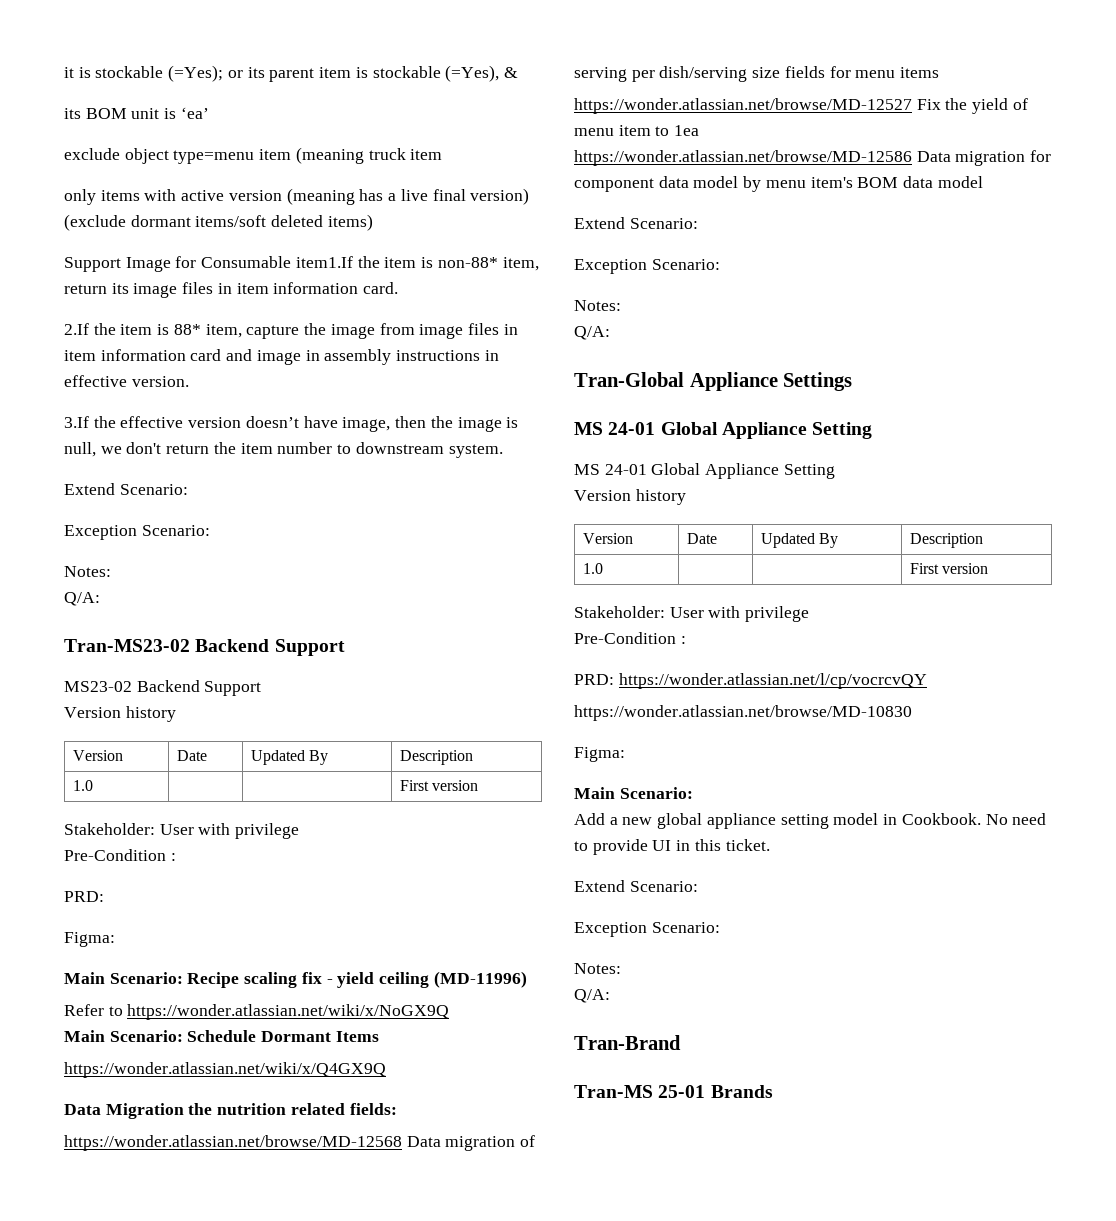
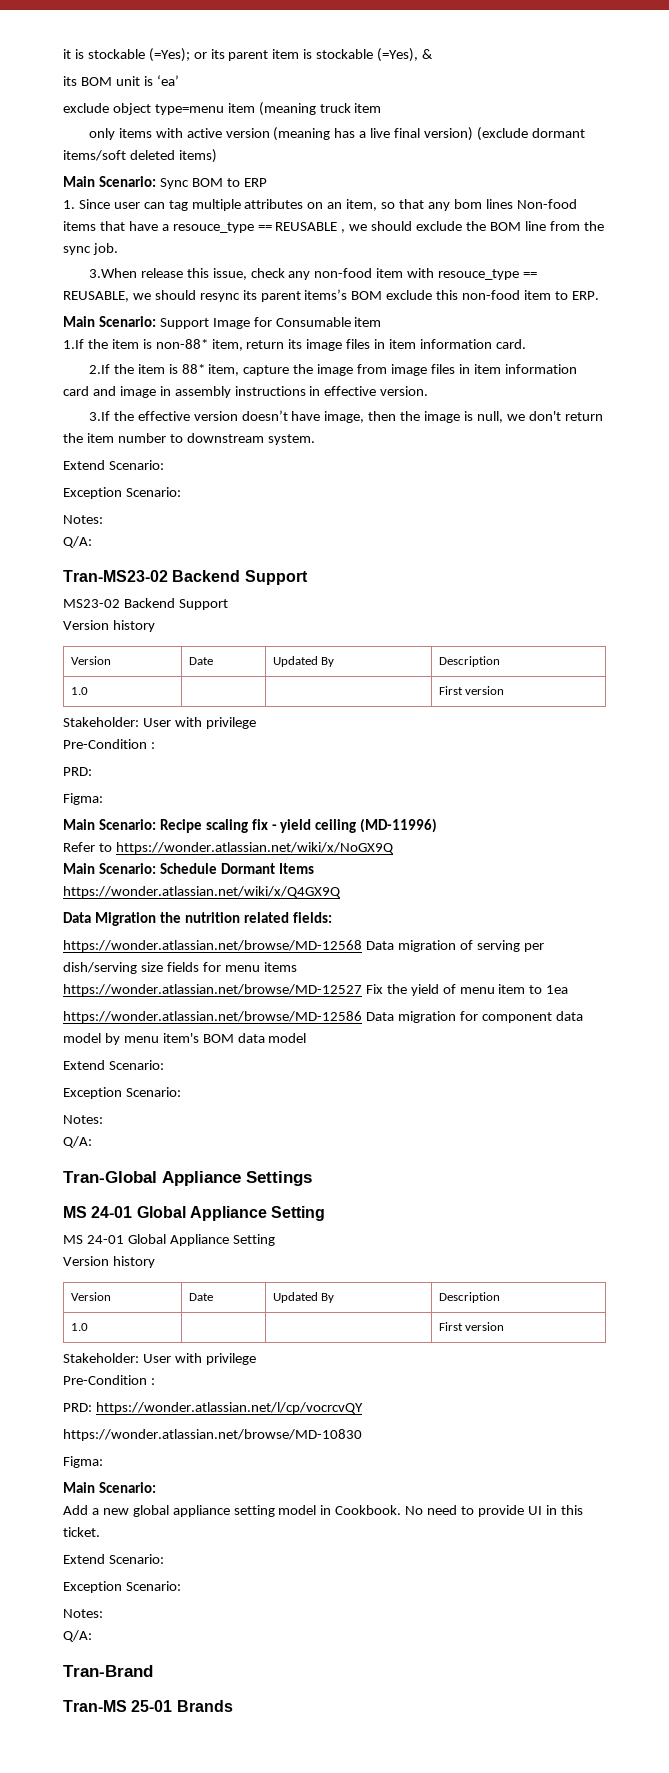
(373, 222) none -> [63,176,267,189] [63,199,577,211] [63,221,604,233] [63,243,118,255] [88,268,538,280] [63,289,599,302] [63,316,156,327] Main Scenario: Sync BOM to ERP // 1. Since user can tag multiple attributes on an item, so that any bom lines Non-food items that have a resouce_type == REUSABLE , we should exclude the BOM line from the sync job. // 3.When release this issue, check any non-food item with resouce_type == REUSABLE, we should resync its parent items’s BOM exclude this non-food item to ERP. // Main Scenario:
[295,256,353,268] item1.If -> [354,317,382,327] [63,339,84,349] item // 1.If

